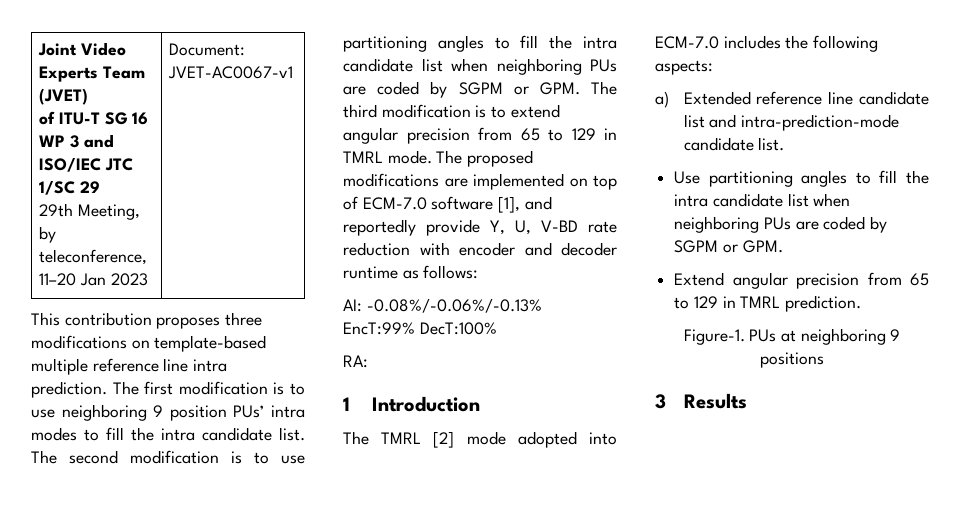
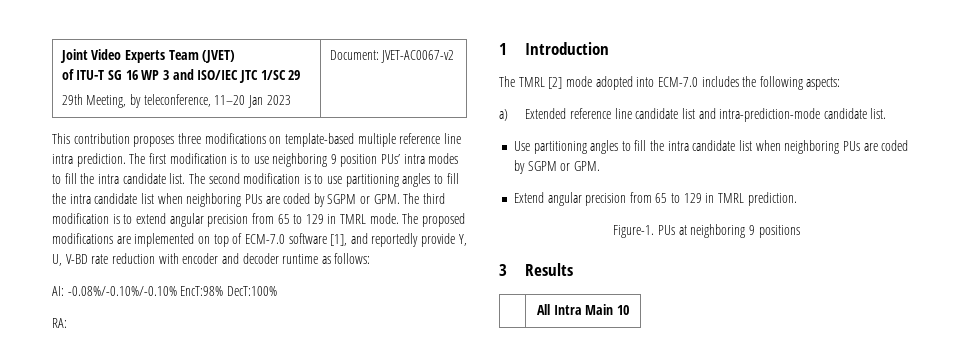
[168,66,294,79] JVET-AC0067-v1 -> [381,50,455,63] JVET-AC0067-v2
[366,298,542,313] [343,322,415,335] -0.08%/-0.06%/-0.13% EncT:99% -> [67,286,224,296] -0.08%/-0.10%/-0.10% EncT:98%
(747, 401) none -> [537,304,629,315] // | All Intra Main 10

